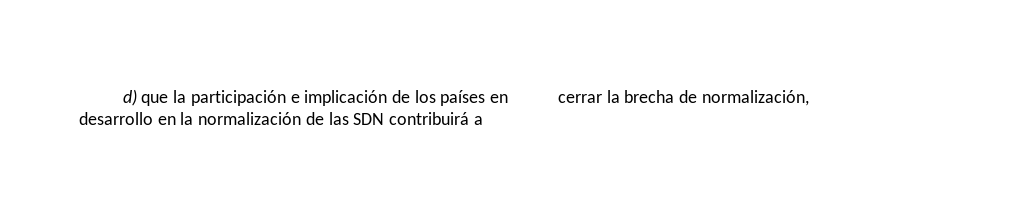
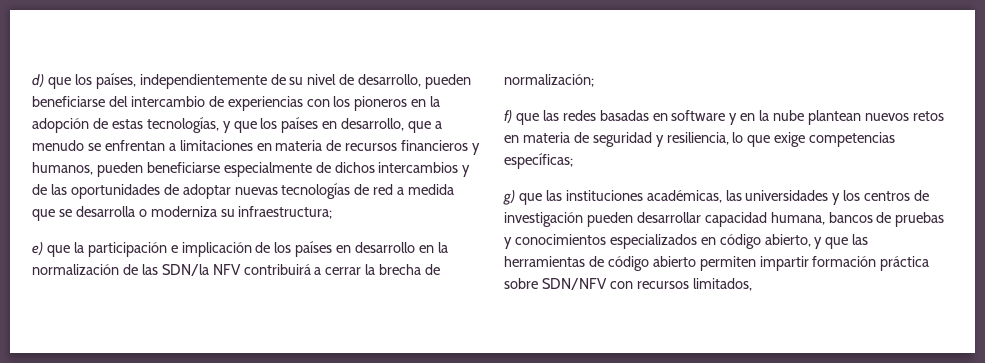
(169, 100) none -> [74,73,472,89] [32,96,441,111] [32,117,443,133] [32,140,481,155] [32,162,471,177] [32,183,455,199] [32,206,333,221] [32,242,70,257] los países, independientemente de su nivel de desarrollo, pueden beneficiarse del intercambio de experiencias con los pioneros en la adopción de estas tecnologías, y que los países en desarrollo, que a menudo se enfrentan a limitaciones en materia de recursos financieros y humanos, pueden beneficiarse especialmente de dichos intercambios y de las oportunidades de adoptar nuevas tecnologías de red a medida que se desarrolla o moderniza su infraestructura; // e) que
[353,113,385,125] SDN -> [161,264,241,276] SDN/la NFV
[701,90,809,106] normalización, -> [504,74,594,87] [504,110,944,125] [504,132,896,147] [504,153,573,169] [503,190,930,205] [504,212,945,227] [504,234,869,249] [504,256,930,271] [504,278,752,291] normalización; // f) que las redes basadas en software y en la nube plantean nuevos retos en materia de seguridad y resiliencia, lo que exige competencias específicas; // g) que las instituciones académicas, las universidades y los centros de investigación pueden desarrollar capacidad humana, bancos de pruebas y conocimientos especializados en código abierto, y que las herramientas de código abierto permiten impartir formación práctica sobre SDN/NFV con recursos limitados,

